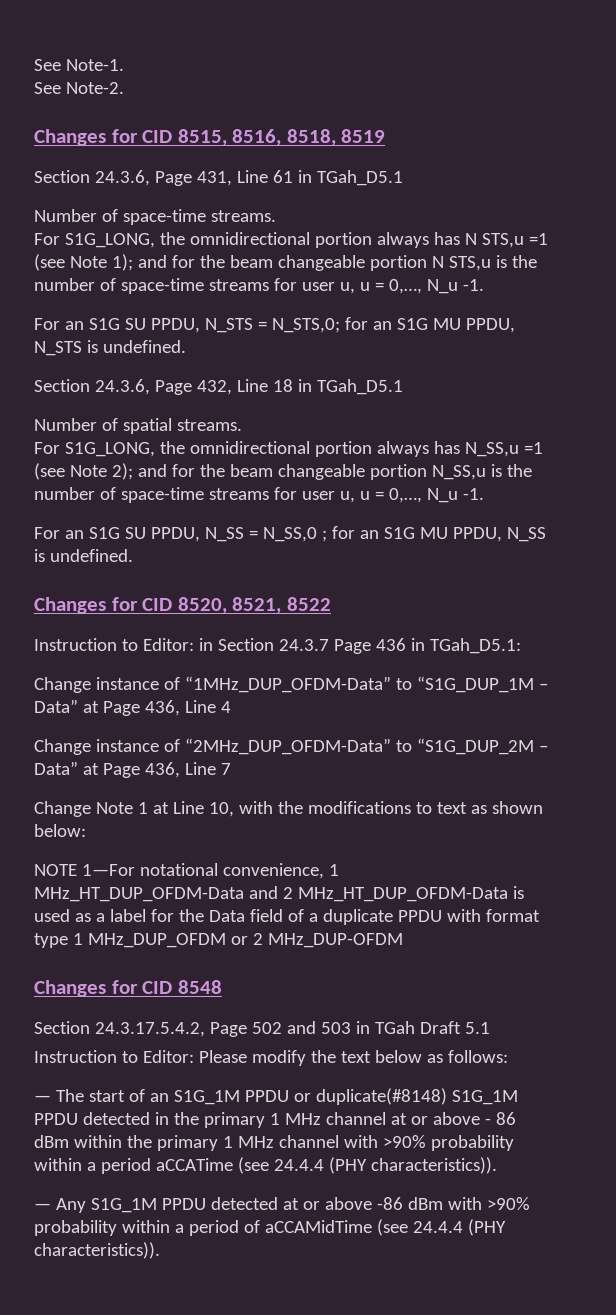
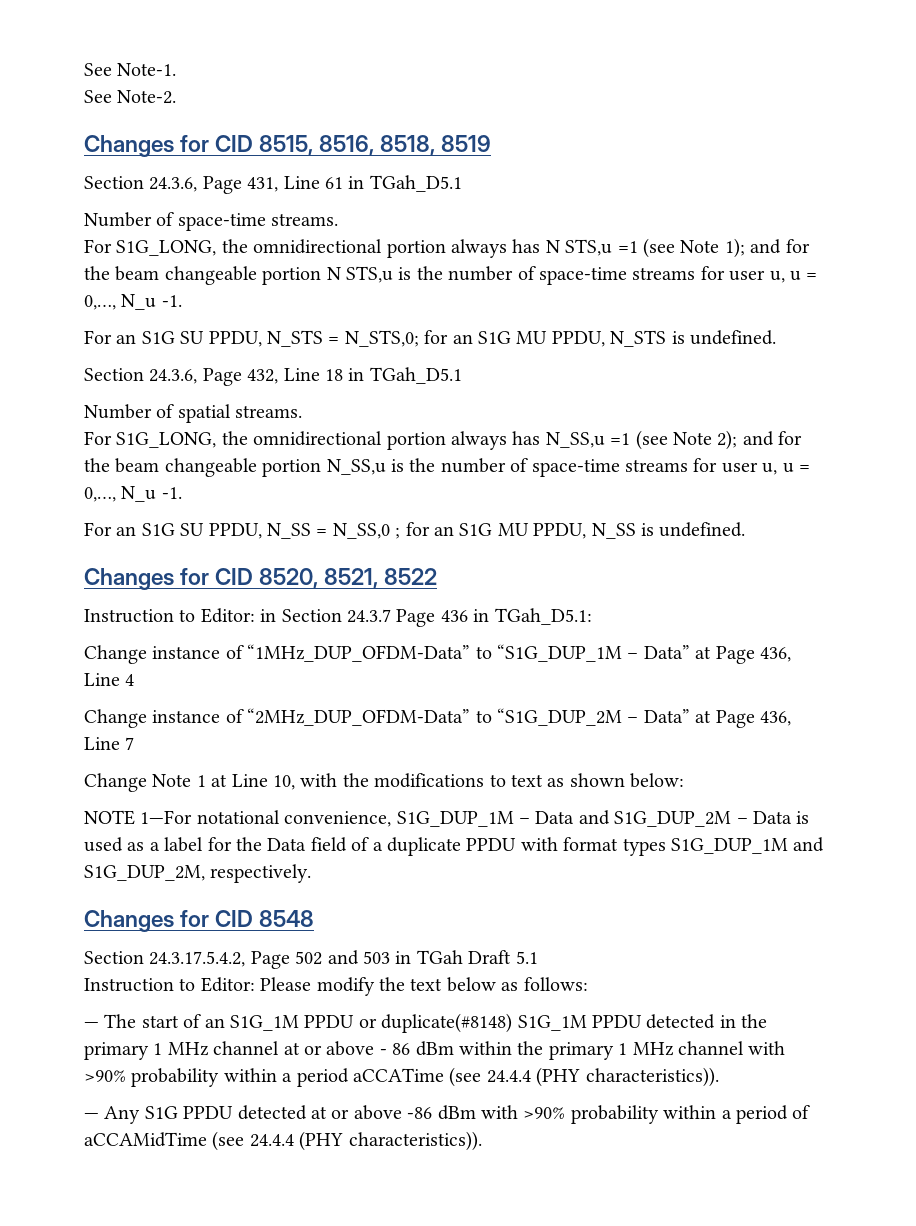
[328,864,339,876] [34,886,508,902] 1 MHz_HT_DUP_OFDM-Data and 2 MHz_HT_DUP_OFDM-Data -> [396,810,792,827] S1G_DUP_1M – Data and S1G_DUP_2M – Data
[34,933,403,948] type 1 MHz_DUP_OFDM or 2 MHz_DUP-OFDM -> [622,837,825,856] [84,864,312,883] types S1G_DUP_1M and S1G_DUP_2M, respectively.
[90,1198,157,1213] S1G_1M -> [144,1106,178,1119] S1G

